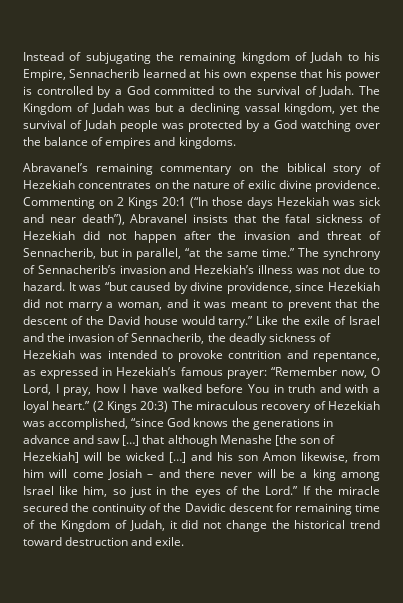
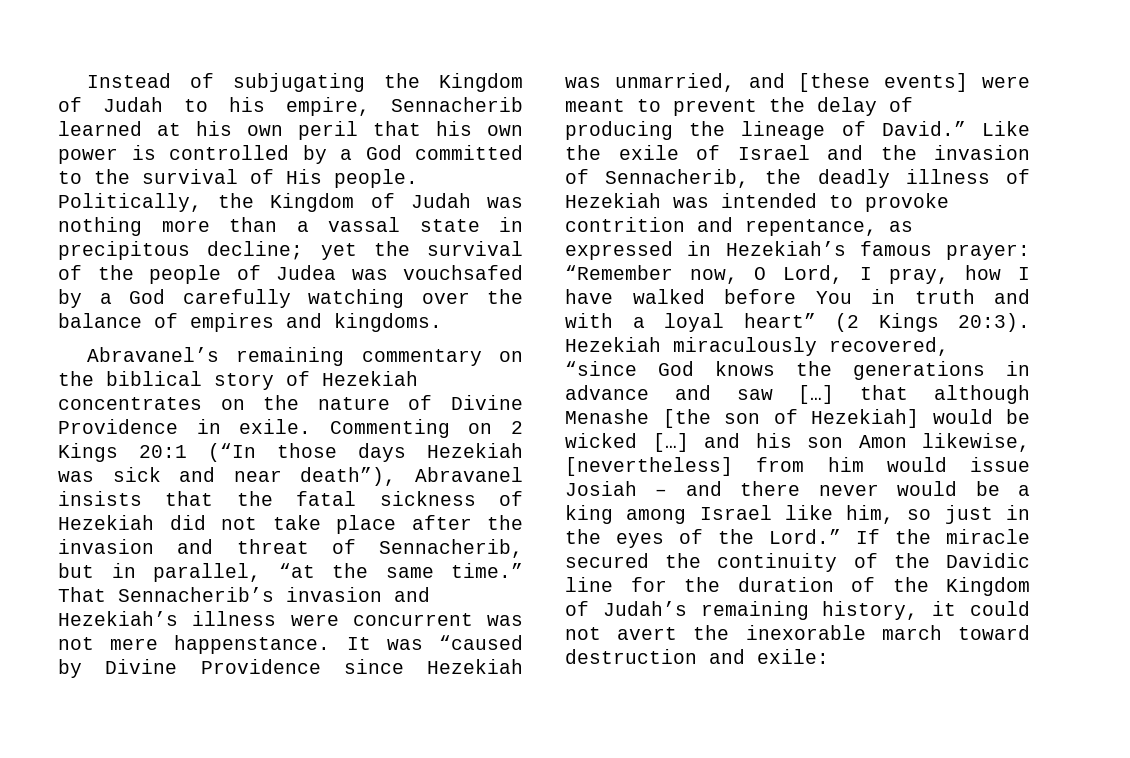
[179,52,290,64] remaining kingdom -> [438,73,523,92] Kingdom
[23,69,66,81] Empire, -> [286,97,370,116] empire,
[249,72,297,81] expense -> [298,121,358,140] peril
(342, 73) none -> [487,125,523,136] own
[319,86,380,97] [23,103,381,115] [23,120,297,132] Judah. The Kingdom of Judah was but a declining vassal kingdom, yet the survival of Judah people was protected by a God -> [286,169,418,188] [58,193,523,212] [58,217,523,236] [58,241,523,260] [58,265,523,284] [58,289,291,308] His people. Politically, the Kingdom of Judah was nothing more than a vassal state in precipitous decline; yet the survival of the people of Judea was vouchsafed by a God carefully
[247,180,380,192] exilic divine providence. -> [451,395,523,410] [58,419,312,434] Divine Providence in exile.
[133,231,176,243] happen -> [272,515,396,534] take place
[297,248,381,260] [23,265,35,274] The synchrony of -> [58,587,106,602] That
[296,265,380,274] [23,282,380,294] [23,299,380,311] [23,316,254,328] was not due to hazard. It was “but caused by divine providence, since Hezekiah did not marry a woman, and it was meant to prevent that the descent of the David house would tarry.” -> [290,613,523,626] [58,635,523,654] [58,659,523,678] [565,73,1030,92] [565,97,913,116] [565,121,966,140] were concurrent was not mere happenstance. It was “caused by Divine Providence since Hezekiah was unmarried, and [these events] were meant to prevent the delay of producing the lineage of David.”
[268,333,316,342] sickness -> [905,169,990,184] illness
[52,401,91,410] heart.” -> [743,313,816,328] heart”
[140,401,380,413] [23,418,129,430] 20:3) The miraculous recovery of Hezekiah was accomplished, -> [958,313,1030,332] [565,337,949,356] 20:3). Hezekiah miraculously recovered,
[84,452,102,461] will -> [932,409,993,424] would
(348, 457) none -> [565,457,733,476] [nevertheless]
[49,469,104,478] will come -> [886,457,1030,472] would issue
[257,469,276,478] will -> [897,481,958,496] would
[228,503,380,515] [23,520,380,532] descent for remaining time of the Kingdom of Judah, it did not change the historical trend -> [565,577,1030,596] [565,601,1030,620] [565,625,942,640] line for the duration of the Kingdom of Judah’s remaining history, it could not avert the inexorable march
[155,537,185,546] exile. -> [757,649,829,664] exile:

